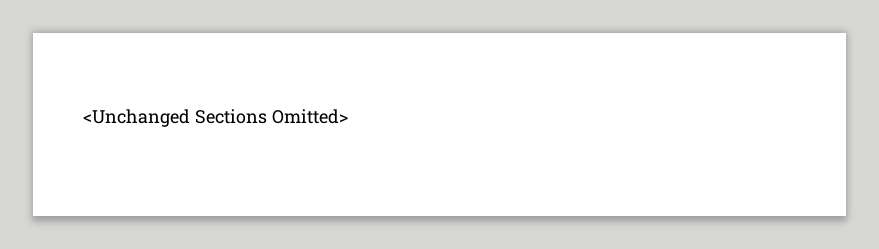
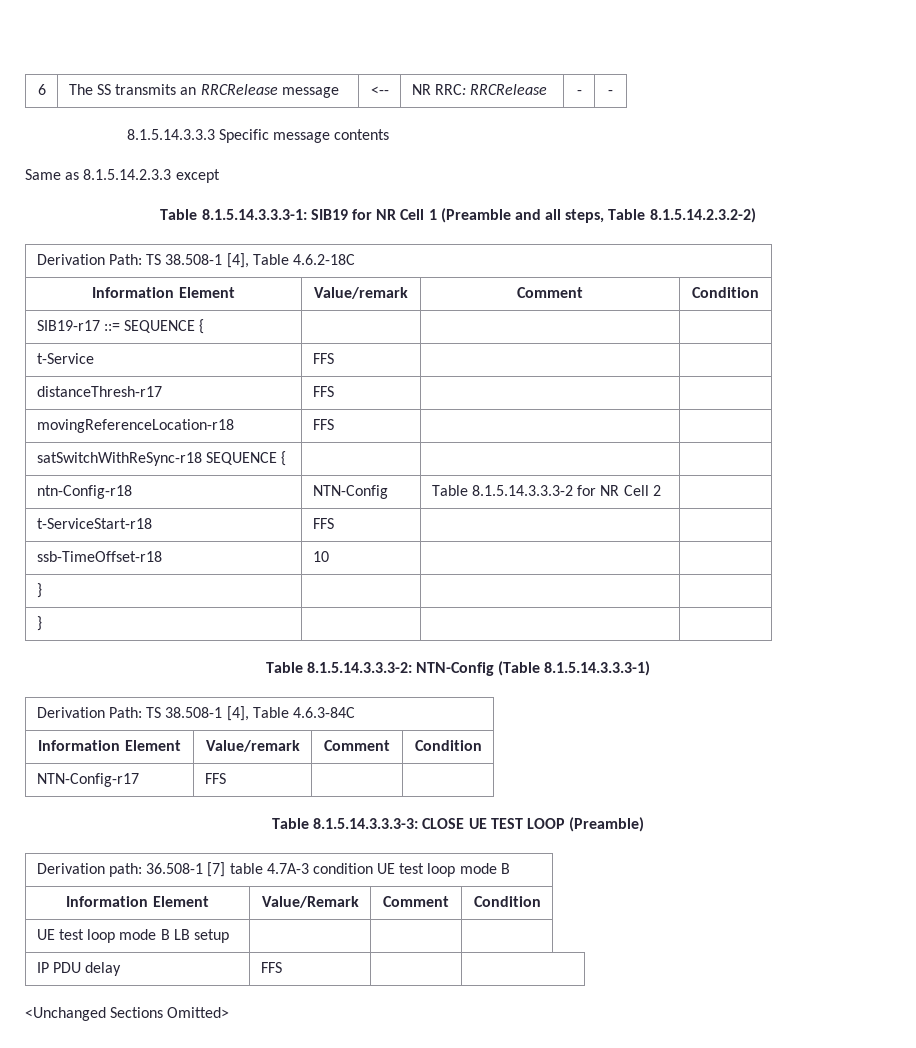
(83, 118) none -> [37,84,46,95] [68,84,339,98] [370,86,389,95] [411,84,548,95] [576,90,582,95] [608,90,613,95] [126,129,390,143] [25,169,220,183] [160,208,756,223] [36,253,355,268] [92,287,235,298] [314,287,408,299] [517,287,583,298] [692,287,759,298] [36,319,205,334] [36,353,94,364] [312,353,334,364] [36,386,162,397] [312,386,334,397] [36,419,234,433] [312,419,334,430] [36,451,287,466] [36,485,132,499] [312,485,388,499] [431,485,661,496] [36,518,152,529] [312,518,334,529] [36,551,162,562] [312,551,329,562] [36,583,42,598] [36,616,42,631] [265,661,651,676] [36,706,355,721] [38,740,181,751] [205,740,300,752] [324,740,390,751] [414,740,482,751] [36,773,139,787] [204,773,226,784] [271,817,645,832] [36,862,510,877] [66,896,209,907] [261,896,359,908] [383,896,449,907] [473,896,541,907] [36,929,229,943] [36,962,122,976] [260,962,282,973] 6 | The SS transmits an RRCRelease message | <-- | NR RRC: RRCRelease | - | - // 8.1.5.14.3.3.3 Specific message contents // Same as 8.1.5.14.2.3.3 except // Table 8.1.5.14.3.3.3-1: SIB19 for NR Cell 1 (Preamble and all steps, Table 8.1.5.14.2.3.2-2) // Derivation Path: TS 38.508-1 [4], Table 4.6.2-18C // Information Element | Value/remark | Comment | Condition // SIB19-r17 ::= SEQUENCE { | | | // t-Service | FFS | | // distanceThresh-r17 | FFS | | // movingReferenceLocation-r18 | FFS | | // satSwitchWithReSync-r18 SEQUENCE { | | | // ntn-Config-r18 | NTN-Config | Table 8.1.5.14.3.3.3-2 for NR Cell 2 | // t-ServiceStart-r18 | FFS | | // ssb-TimeOffset-r18 | 10 | | // } | | | // } | | | // Table 8.1.5.14.3.3.3-2: NTN-Config (Table 8.1.5.14.3.3.3-1) // Derivation Path: TS 38.508-1 [4], Table 4.6.3-84C // Information Element | Value/remark | Comment | Condition // NTN-Config-r17 | FFS | | // Table 8.1.5.14.3.3.3-3: CLOSE UE TEST LOOP (Preamble) // Derivation path: 36.508-1 [7] table 4.7A-3 condition UE test loop mode B // Information Element | Value/Remark | Comment | Condition // UE test loop mode B LB setup | | | // IP PDU delay | FFS | | //

